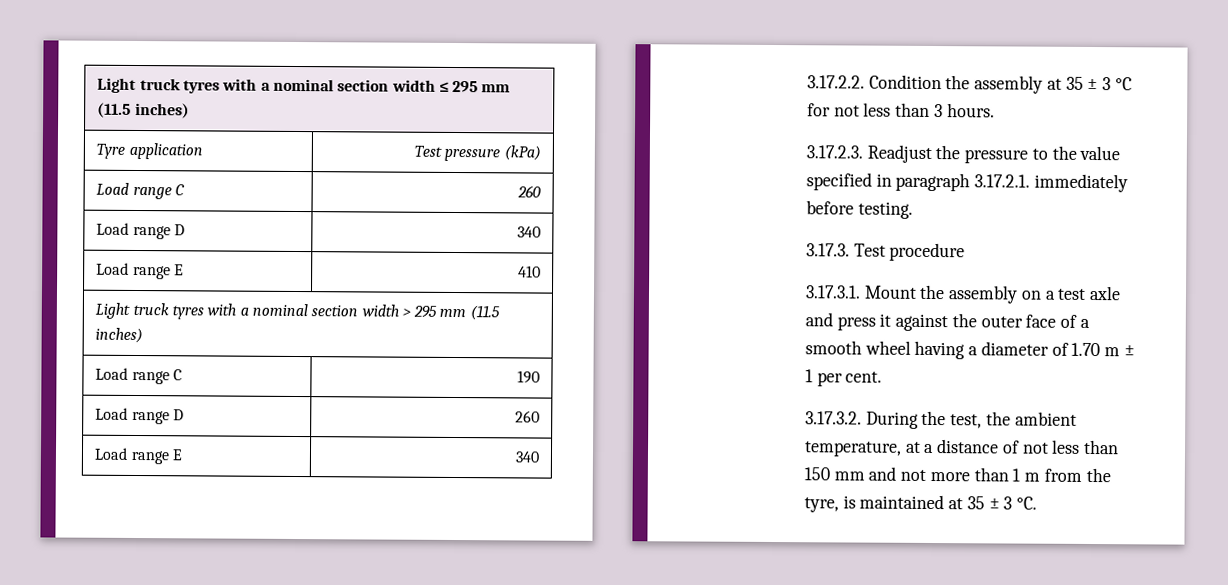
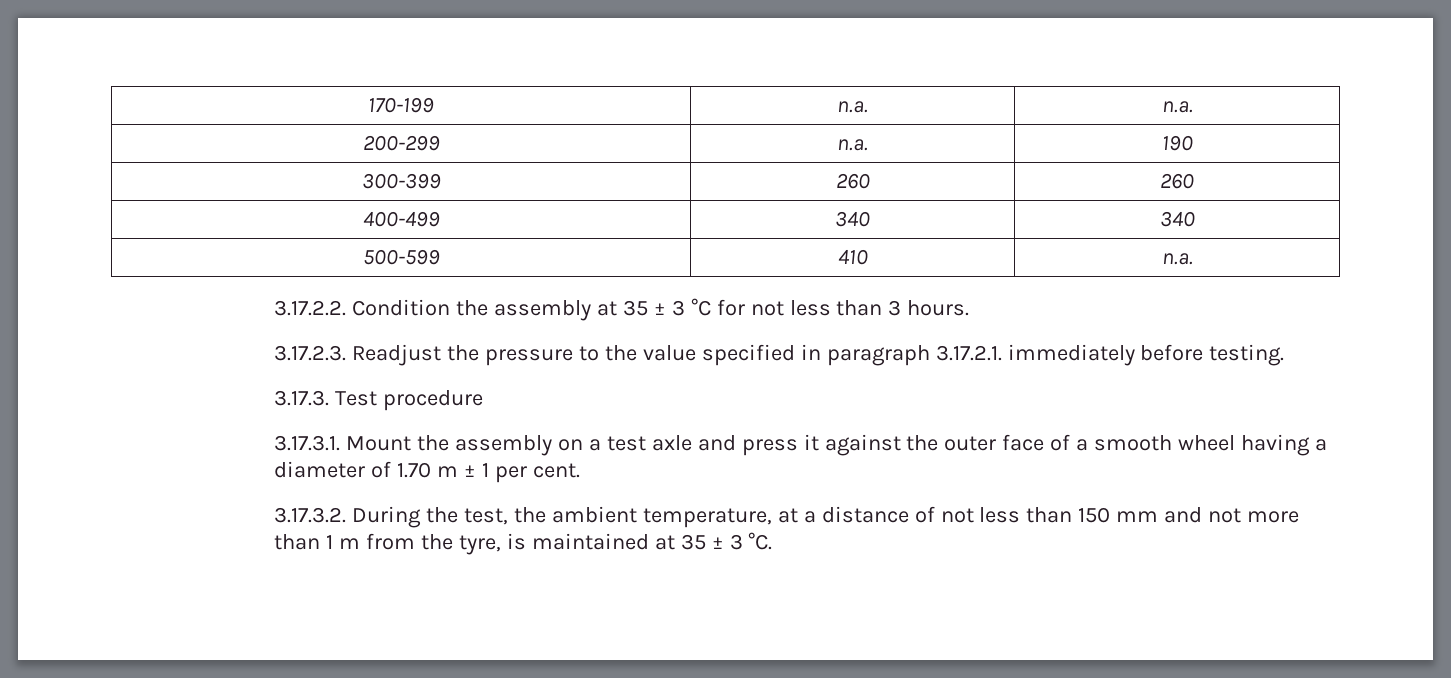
[97,77,511,94] [97,102,190,119] [96,142,203,160] [414,145,541,162] [96,182,185,200] [516,185,541,198] [96,222,185,240] [516,226,541,238] [96,262,184,280] [517,265,541,278] [95,302,500,321] [95,327,144,344] [95,367,182,385] [516,370,540,384] [95,407,184,425] [514,410,540,423] [94,447,183,465] [514,451,539,463] Light truck tyres with a nominal section width ≤ 295 mm (11.5 inches) // Tyre application | Test pressure (kPa) // Load range C | 260 // Load range D | 340 // Load range E | 410 // Light truck tyres with a nominal section width > 295 mm (11.5 inches) // Load range C | 190 // Load range D | 260 // Load range E | 340 -> [368,97,434,113] [836,101,868,113] [1161,101,1193,113] [362,135,440,151] [836,139,868,151] [1161,135,1193,151] [361,173,441,189] [835,173,870,189] [1160,173,1194,189] [362,211,440,227] [834,211,870,227] [1159,211,1195,227] [362,249,440,265] [837,249,868,265] [1161,253,1193,265] 170-199 | n.a. | n.a. // 200-299 | n.a. | 190 // 300-399 | 260 | 260 // 400-499 | 340 | 340 // 500-599 | 410 | n.a.

